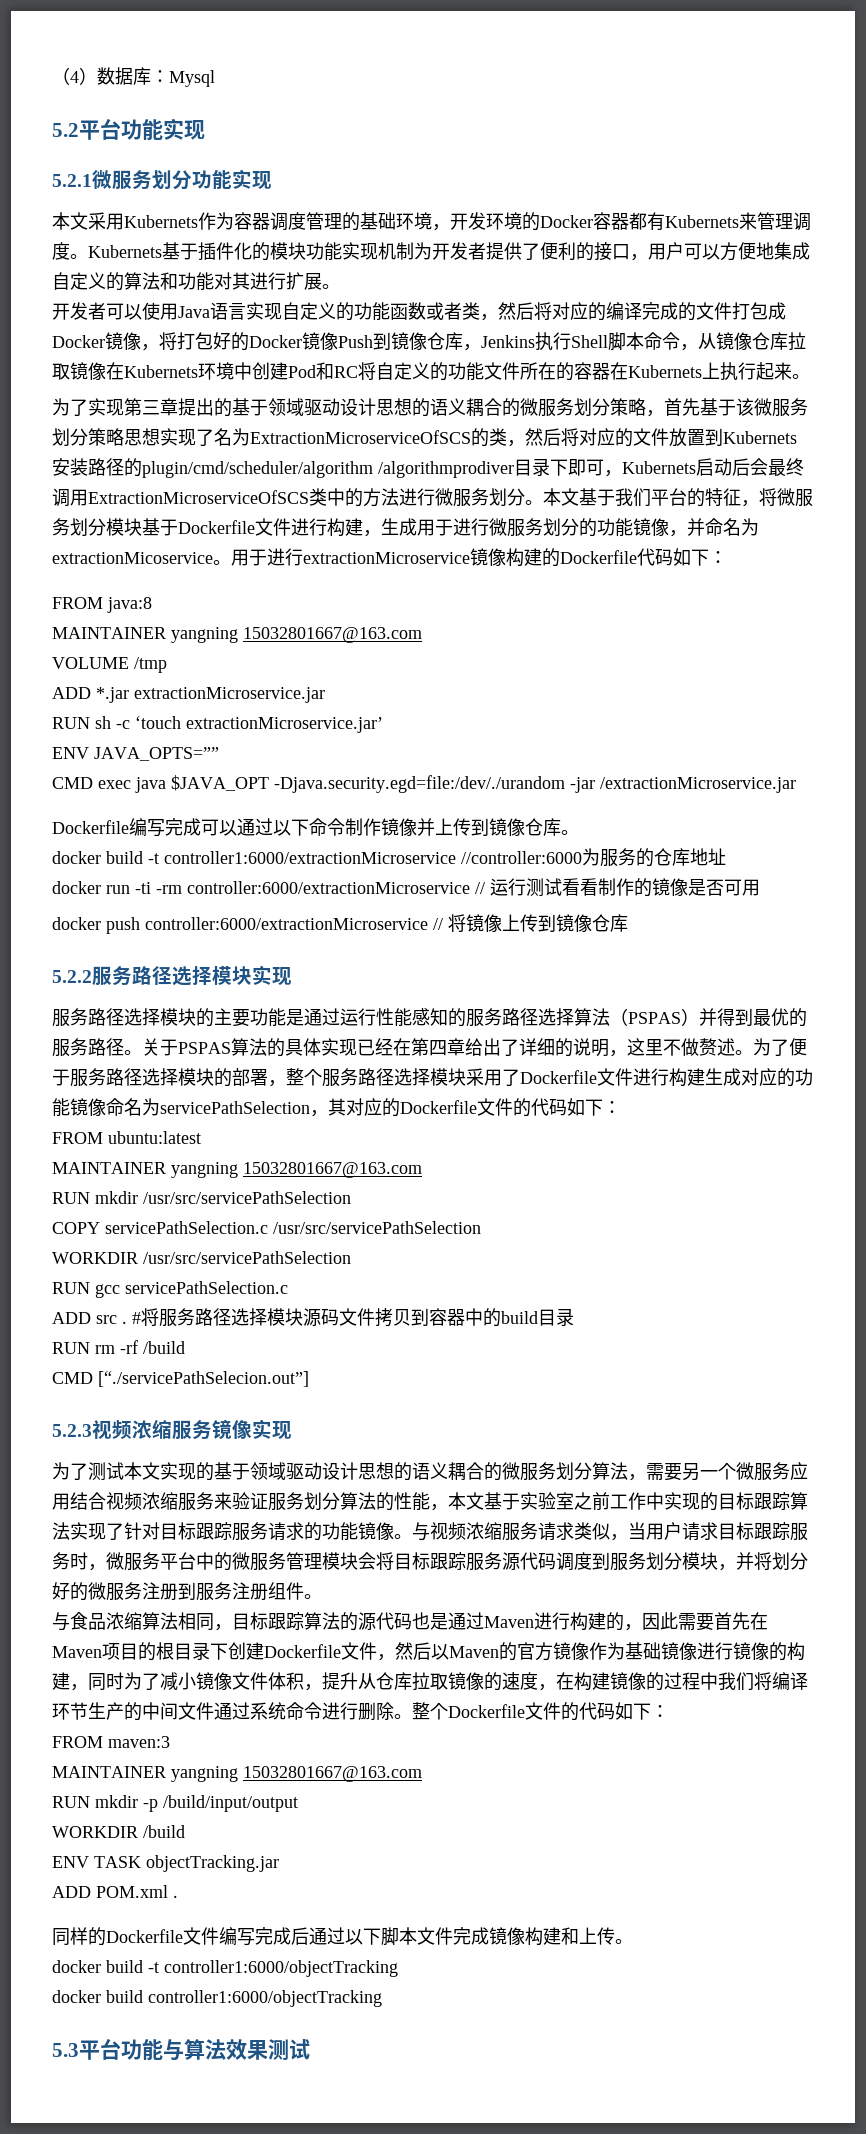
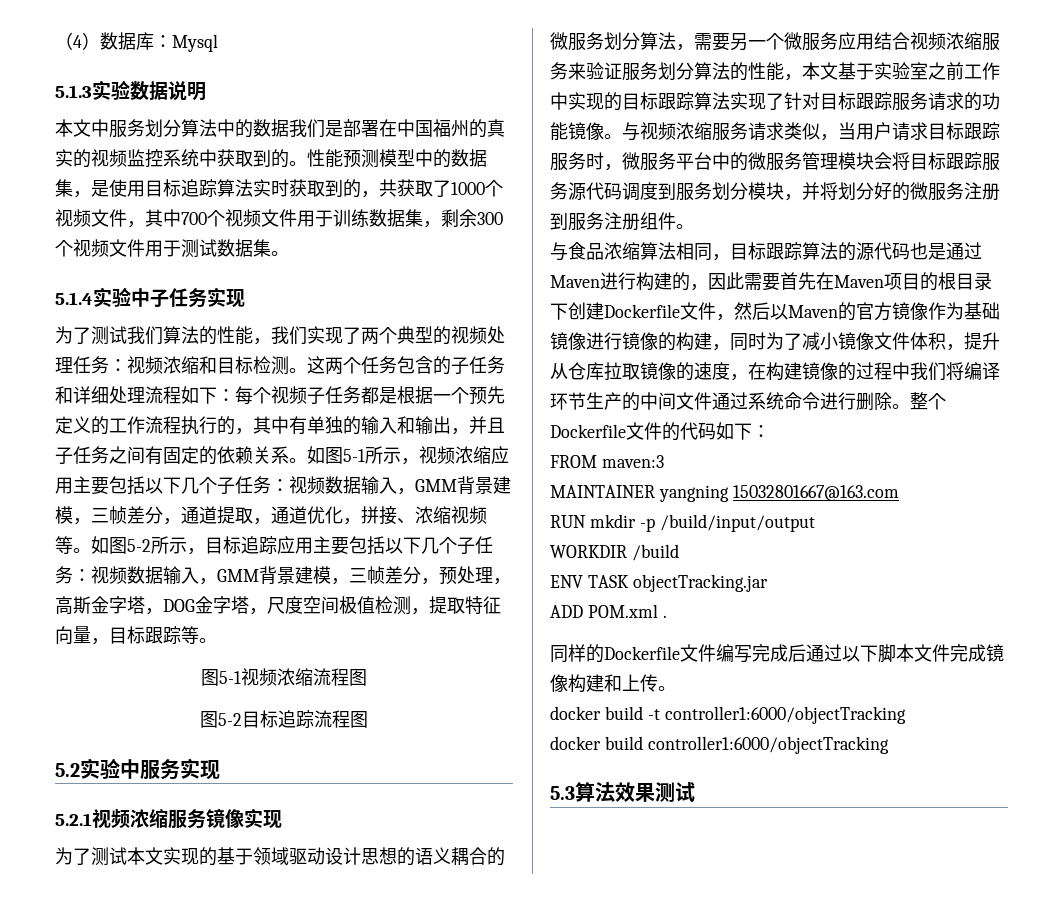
(215, 78) none -> [55,80,206,101] [55,119,505,138] [55,149,487,168] [55,179,503,198] [55,209,503,228] [55,239,289,258] [55,287,245,308] [55,326,505,345] [55,356,505,375] [55,386,505,405] [55,416,505,435] [55,446,509,465] [55,476,511,495] [55,506,487,525] [55,536,493,555] [55,566,511,585] [55,596,501,615] [55,626,217,645] [201,668,367,686] [200,710,368,728] // 5.1.3实验数据说明 // 本文中服务划分算法中的数据我们是部署在中国福州的真实的视频监控系统中获取到的。性能预测模型中的数据集，是使用目标追踪算法实时获取到的，共获取了1000个视频文件，其中700个视频文件用于训练数据集，剩余300个视频文件用于测试数据集。 // 5.1.4实验中子任务实现 // 为了测试我们算法的性能，我们实现了两个典型的视频处理任务：视频浓缩和目标检测。这两个任务包含的子任务和详细处理流程如下：每个视频子任务都是根据一个预先定义的工作流程执行的，其中有单独的输入和输出，并且子任务之间有固定的依赖关系。如图5-1所示，视频浓缩应用主要包括以下几个子任务：视频数据输入，GMM背景建模，三帧差分，通道提取，通道优化，拼接、浓缩视频等。如图5-2所示，目标追踪应用主要包括以下几个子任务：视频数据输入，GMM背景建模，三帧差分，预处理，高斯金字塔，DOG金字塔，尺度空间极值检测，提取特征向量，目标跟踪等。 // 图5-1视频浓缩流程图 // 图5-2目标追踪流程图
[79,119,163,140] 平台功能 -> [80,758,180,780] 实验中服务
[92,169,272,190] [52,212,811,231] [52,242,810,261] [52,272,340,291] [52,302,786,321] [52,332,806,351] [52,362,810,381] [52,398,808,417] [52,428,797,447] [52,458,804,478] [52,488,813,507] [52,518,759,537] [52,548,727,567] [52,597,152,613] [52,627,422,643] [52,657,167,673] [52,687,325,703] [52,716,383,733] [52,747,219,761] [52,775,796,793] [52,818,579,837] [52,848,726,867] [52,878,760,897] [52,914,628,934] [52,965,292,986] [52,1008,807,1027] [52,1038,807,1057] [52,1068,813,1087] [52,1098,621,1117] [52,1131,201,1144] [52,1162,422,1178] [52,1191,351,1204] [52,1221,481,1234] [52,1251,351,1264] [52,1281,288,1298] [52,1308,574,1327] [52,1340,185,1354] [52,1371,309,1387] [52,1424,92,1437] 微服务划分功能实现 // 本文采用Kubernets作为容器调度管理的基础环境，开发环境的Docker容器都有Kubernets来管理调度。Kubernets基于插件化的模块功能实现机制为开发者提供了便利的接口，用户可以方便地集成自定义的算法和功能对其进行扩展。 // 开发者可以使用Java语言实现自定义的功能函数或者类，然后将对应的编译完成的文件打包成Docker镜像，将打包好的Docker镜像Push到镜像仓库，Jenkins执行Shell脚本命令，从镜像仓库拉取镜像在Kubernets环境中创建Pod和RC将自定义的功能文件所在的容器在Kubernets上执行起来。 // 为了实现第三章提出的基于领域驱动设计思想的语义耦合的微服务划分策略，首先基于该微服务划分策略思想实现了名为ExtractionMicroserviceOfSCS的类，然后将对应的文件放置到Kubernets安装路径的plugin/cmd/scheduler/algorithm /algorithmprodiver目录下即可，Kubernets启动后会最终调用ExtractionMicroserviceOfSCS类中的方法进行微服务划分。本文基于我们平台的特征，将微服务划分模块基于Dockerfile文件进行构建，生成用于进行微服务划分的功能镜像，并命名为extractionMicoservice。用于进行extractionMicroservice镜像构建的Dockerfile代码如下： // FROM java:8 // MAINTAINER yangning 15032801667@163.com // VOLUME /tmp // ADD *.jar extractionMicroservice.jar // RUN sh -c ‘touch extractionMicroservice.jar’ // ENV JAVA_OPTS=”” // CMD exec java $JAVA_OPT -Djava.security.egd=file:/dev/./urandom -jar /extractionMicroservice.jar // Dockerfile编写完成可以通过以下命令制作镜像并上传到镜像仓库。 // docker build -t controller1:6000/extractionMicroservice //controller:6000为服务的仓库地址 // docker run -ti -rm controller:6000/extractionMicroservice // 运行测试看看制作的镜像是否可用 // docker push controller:6000/extractionMicroservice // 将镜像上传到镜像仓库 // 5.2.2服务路径选择模块实现 // 服务路径选择模块的主要功能是通过运行性能感知的服务路径选择算法（PSPAS）并得到最优的服务路径。关于PSPAS算法的具体实现已经在第四章给出了详细的说明，这里不做赘述。为了便于服务路径选择模块的部署，整个服务路径选择模块采用了Dockerfile文件进行构建生成对应的功能镜像命名为servicePathSelection，其对应的Dockerfile文件的代码如下： // FROM ubuntu:latest // MAINTAINER yangning 15032801667@163.com // RUN mkdir /usr/src/servicePathSelection // COPY servicePathSelection.c /usr/src/servicePathSelection // WORKDIR /usr/src/servicePathSelection // RUN gcc servicePathSelection.c // ADD src . #将服务路径选择模块源码文件拷贝到容器中的build目录 // RUN rm -rf /build // CMD [“./servicePathSelecion.out”] // 5.2.3 -> (92, 819) none
[79,2039,184,2061] 平台功能与 -> (575, 793) none

